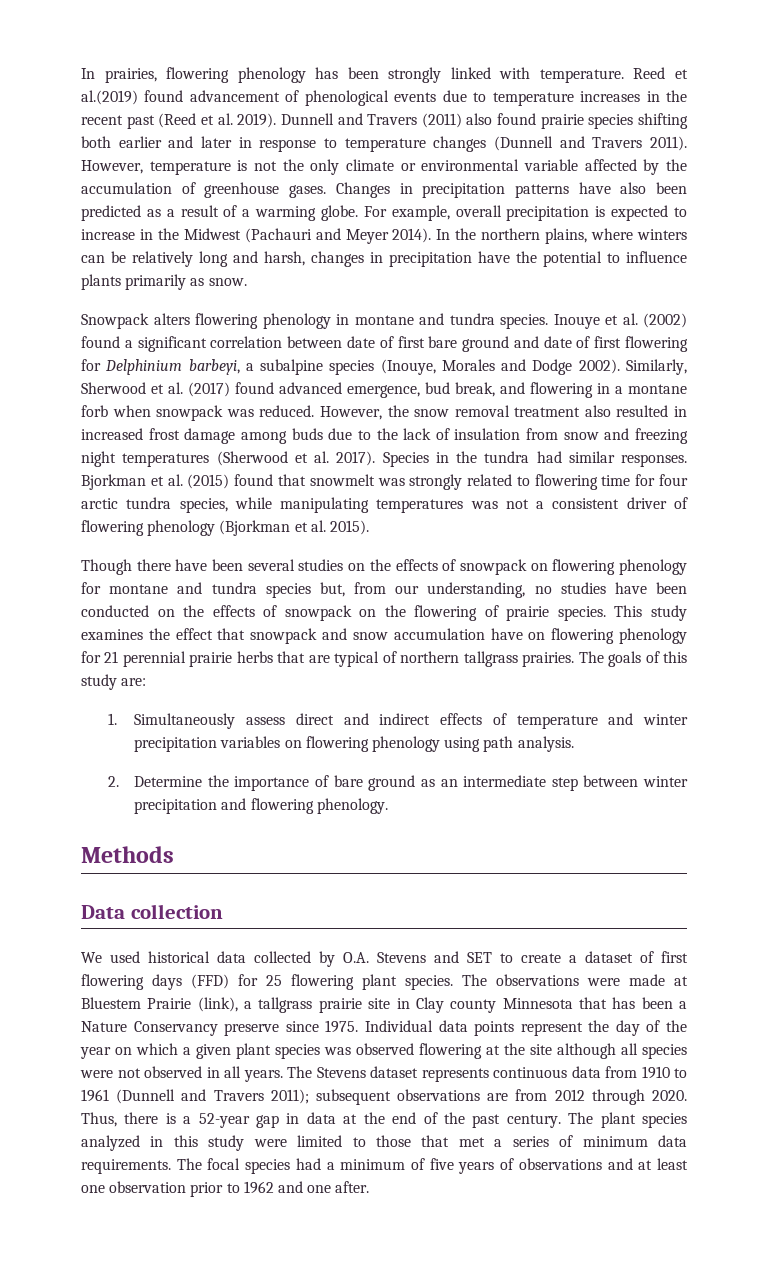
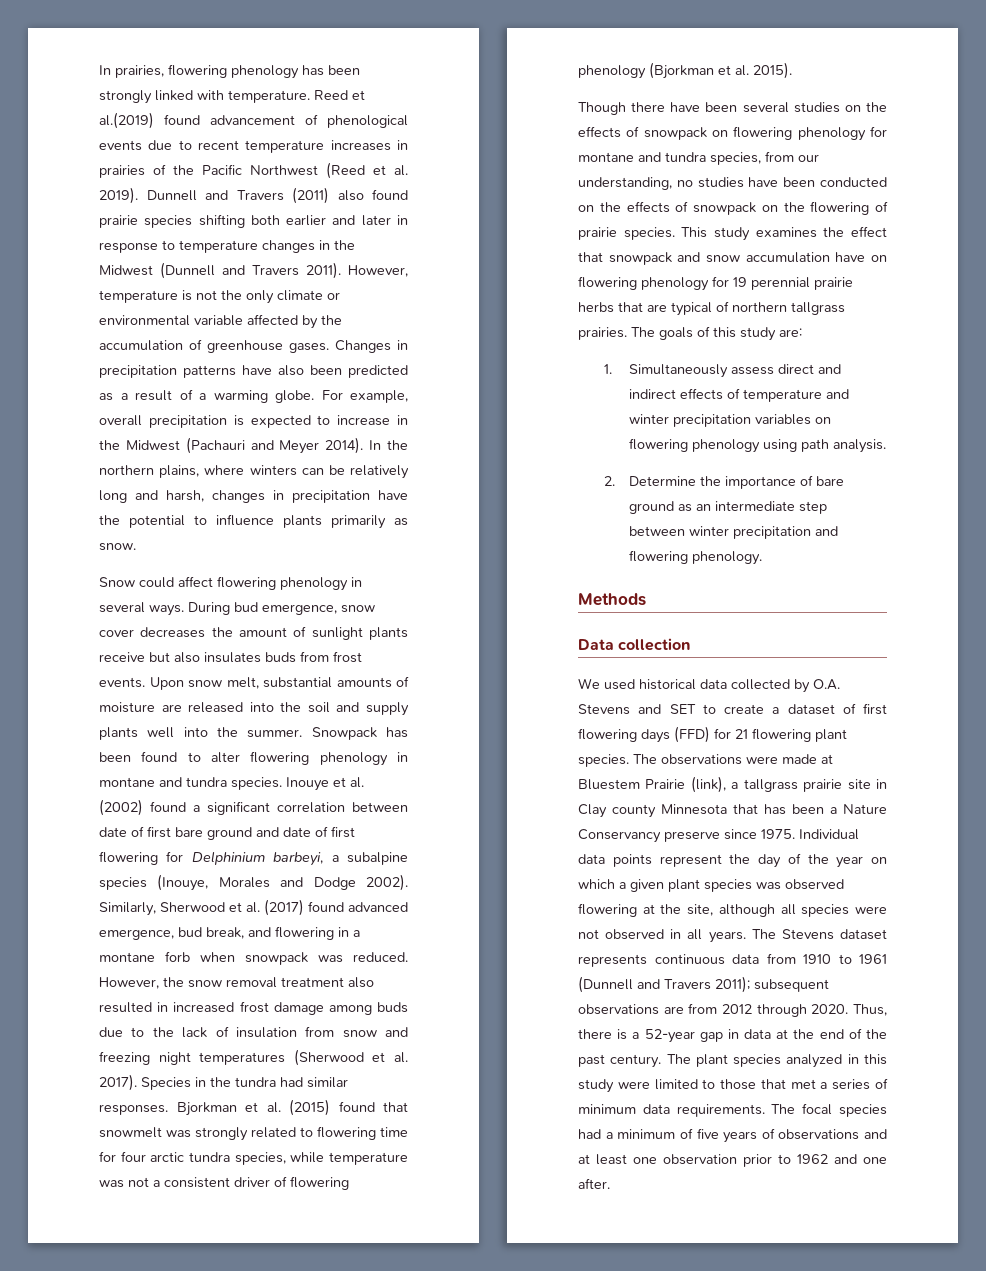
(487, 97) none -> [198,140,239,150] recent
[666,90,687,102] [81,115,155,129] the recent past -> [99,164,318,178] prairies of the Pacific Northwest
(487, 144) none -> [319,240,355,250] [99,265,153,276] in the Midwest
[81,313,190,329] Snowpack alters -> [99,576,362,591] [99,602,375,616] [99,626,409,640] [99,651,362,663] [99,676,409,690] [99,702,409,716] [99,727,408,740] [99,751,240,763] Snow could affect flowering phenology in several ways. During bud emergence, snow cover decreases the amount of sunlight plants receive but also insulates buds from frost events. Upon snow melt, substantial amounts of moisture are released into the soil and supply plants well into the summer. Snowpack has been found to alter
[280,497,464,513] manipulating temperatures -> [329,1152,408,1165] temperature
[265,582,345,598] species but, -> [710,152,761,165] species,
[104,651,119,663] 21 -> [733,277,747,287] 19
[266,975,282,986] 25 -> [735,729,748,739] 21
[530,1044,552,1055] site -> [687,904,714,916] site,

